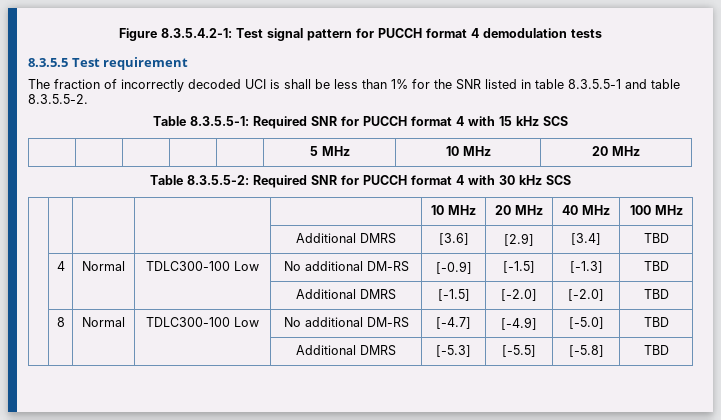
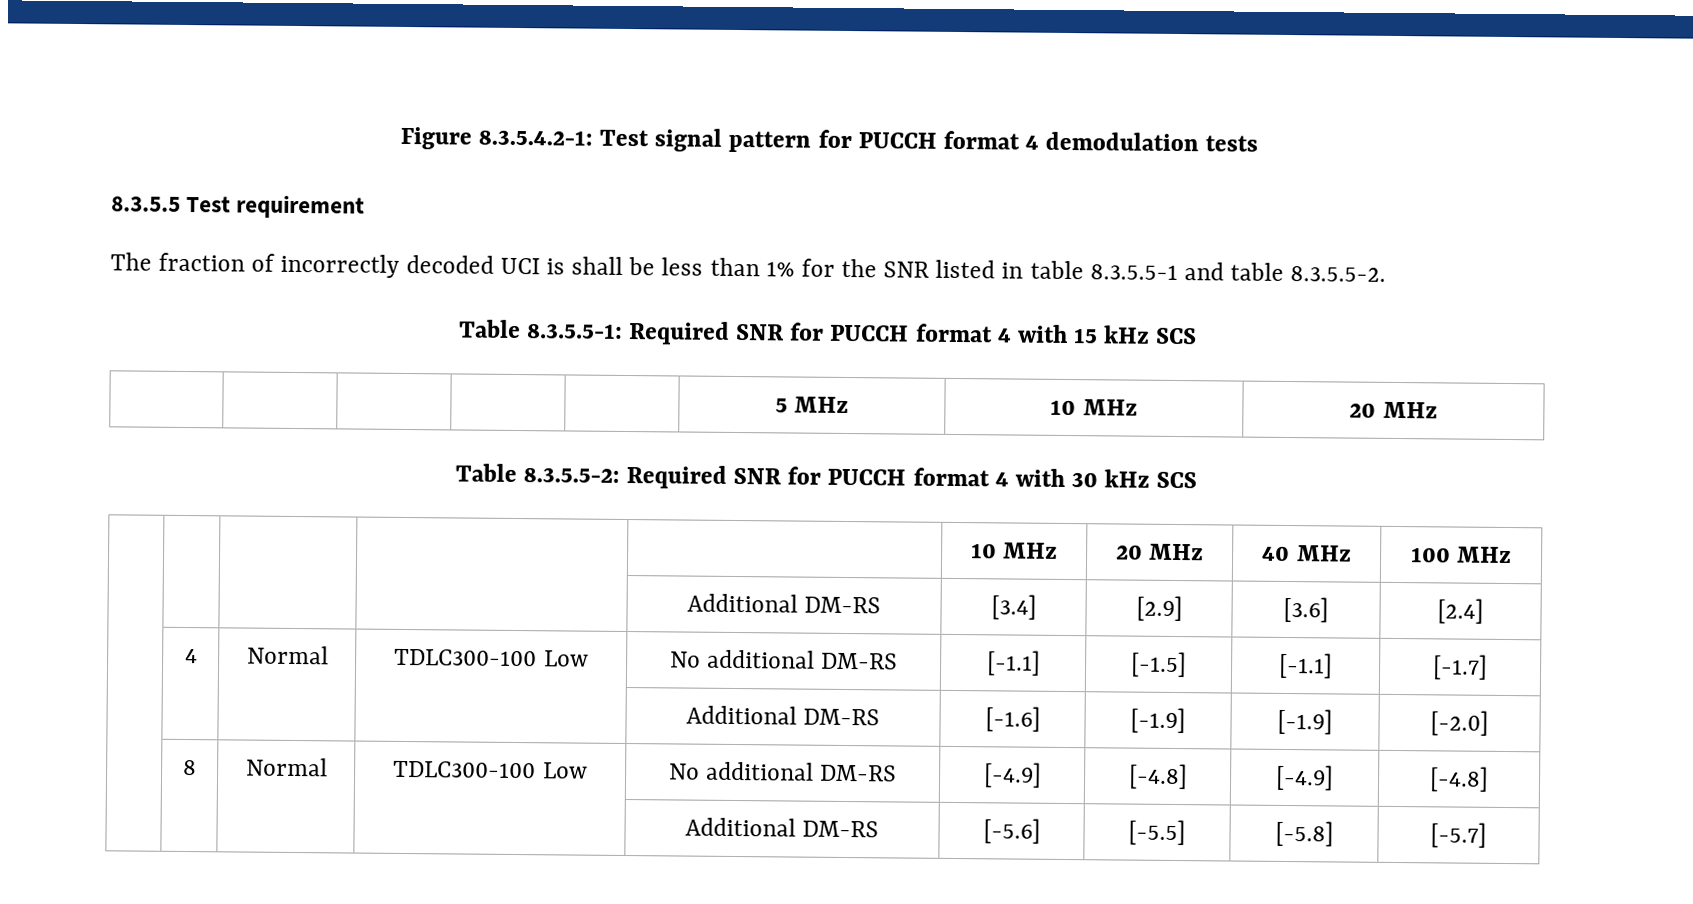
[360,233,396,244] [438,233,469,245] [504,233,534,246] [571,233,601,245] [643,233,669,243] DMRS | [3.6] | [2.9] | [3.4] | TBD -> [804,596,882,614] [990,594,1037,620] [1135,595,1183,622] [1283,596,1329,623] [1437,598,1484,624] DM-RS | [3.4] | [2.9] | [3.6] | [2.4]
[435,261,472,274] [503,261,535,273] [569,261,603,273] [643,261,669,271] [296,289,396,300] [437,289,470,301] [501,289,537,301] [568,289,604,301] [643,289,669,299] [-0.9] | [-1.5] | [-1.3] | TBD // | | | | Additional DMRS | [-1.5] | [-2.0] | [-2.0] | TBD -> [985,650,1041,676] [1130,651,1187,678] [1278,652,1333,679] [1432,654,1488,680] [685,705,881,726] [984,706,1041,732] [1130,707,1186,734] [1277,708,1333,735] [1430,710,1489,736] [-1.1] | [-1.5] | [-1.1] | [-1.7] // | | | | Additional DM-RS | [-1.6] | [-1.9] | [-1.9] | [-2.0]
[436,317,471,329] [501,317,537,330] [568,317,604,329] [643,317,669,327] [296,345,396,356] [436,345,471,357] [-4.7] | [-4.9] | [-5.0] | TBD // | | | | Additional DMRS | [-5.3] -> [982,762,1042,788] [1127,763,1188,790] [1275,764,1334,791] [1429,766,1489,792] [684,817,880,838] [982,818,1041,844] [-4.9] | [-4.8] | [-4.9] | [-4.8] // | | | | Additional DM-RS | [-5.6]
[643,345,669,355] TBD -> [1430,822,1487,848] [-5.7]

